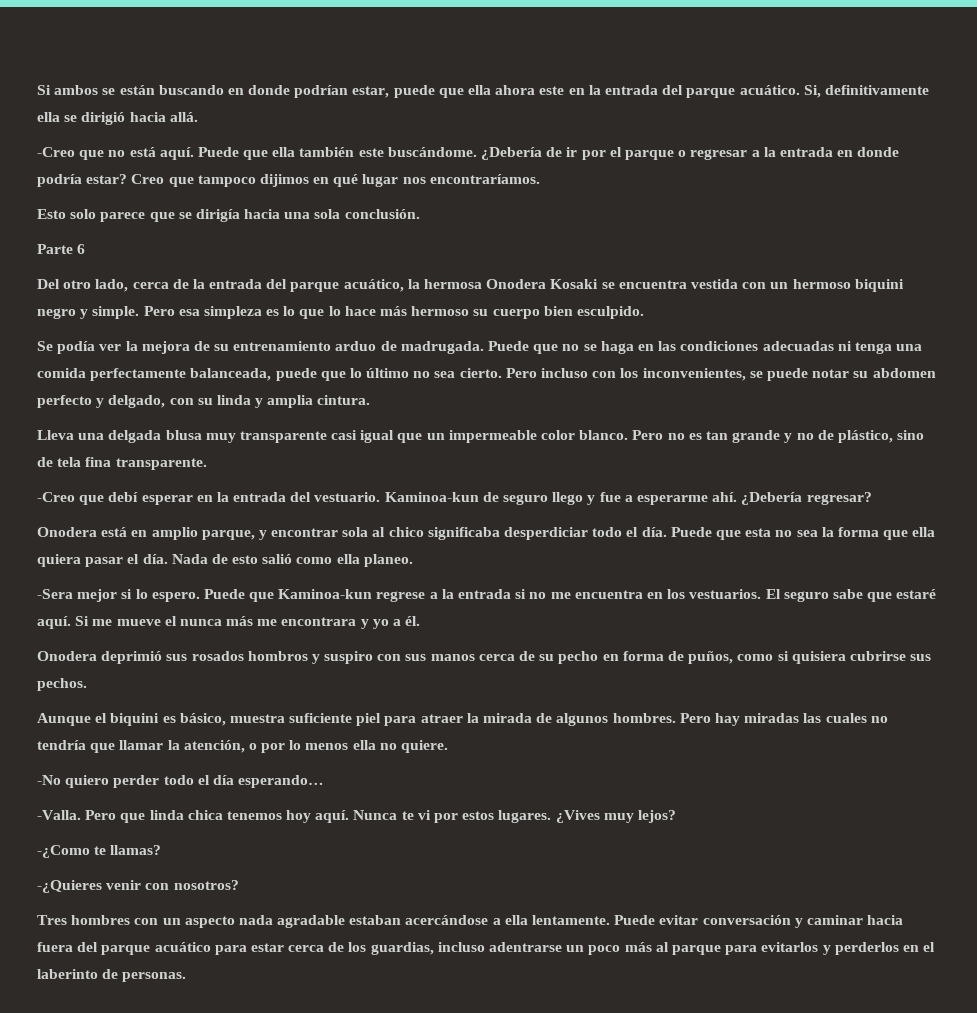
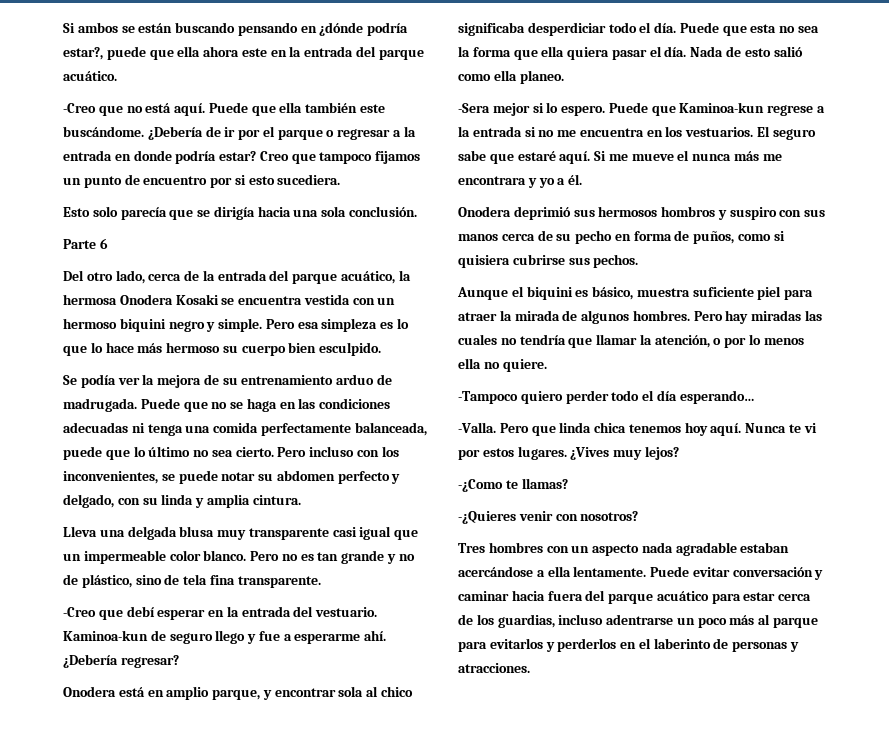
[227,85,390,98] en donde podrían estar, -> [237,22,409,36] [63,47,103,60] pensando en ¿dónde podría estar?,
[803,85,929,98] [37,112,198,125] Si, definitivamente ella se dirigió hacia allá. -> (117, 76) none
[259,174,540,187] dijimos en qué lugar nos encontraríamos. -> [375,151,421,164] [63,174,341,188] fijamos un punto de encuentro por si esto sucediera.
[100,212,146,222] parece -> [120,207,167,220] parecía
[191,651,244,661] rosados -> [598,206,658,217] hermosos
[37,775,61,785] -No -> [458,391,518,404] -Tampoco
[122,972,187,982] personas. -> [732,641,800,652] [458,663,530,673] personas y atracciones.

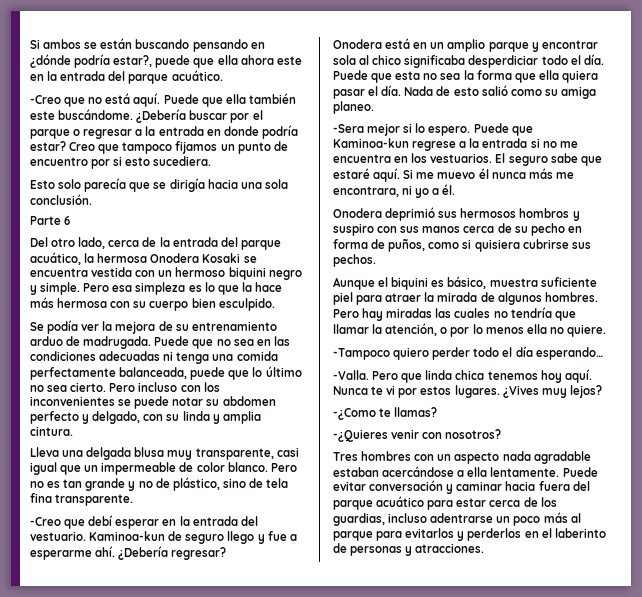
[205,126,236,137] de ir -> [189,110,228,120] buscar
[90,342,103,353] lo -> [241,282,252,292] la
[166,342,221,353] hermoso -> [57,298,131,308] hermosa con
[230,398,277,412] se haga -> [233,339,254,346] sea
[63,471,158,484] inconvenientes, -> [30,396,115,406] inconvenientes
[248,528,329,540] transparente -> [195,448,274,460] transparente,
(166, 557) none -> [179,462,194,472] de
[166,686,261,700] amplio parque, -> [430,39,529,52] un amplio parque
[493,70,517,81] ella -> [544,86,596,99] su amiga
[631,150,690,161] mueve el -> [437,168,489,179] muevo él
[458,176,537,188] encontrara y -> [333,185,413,197] encontrara, ni

